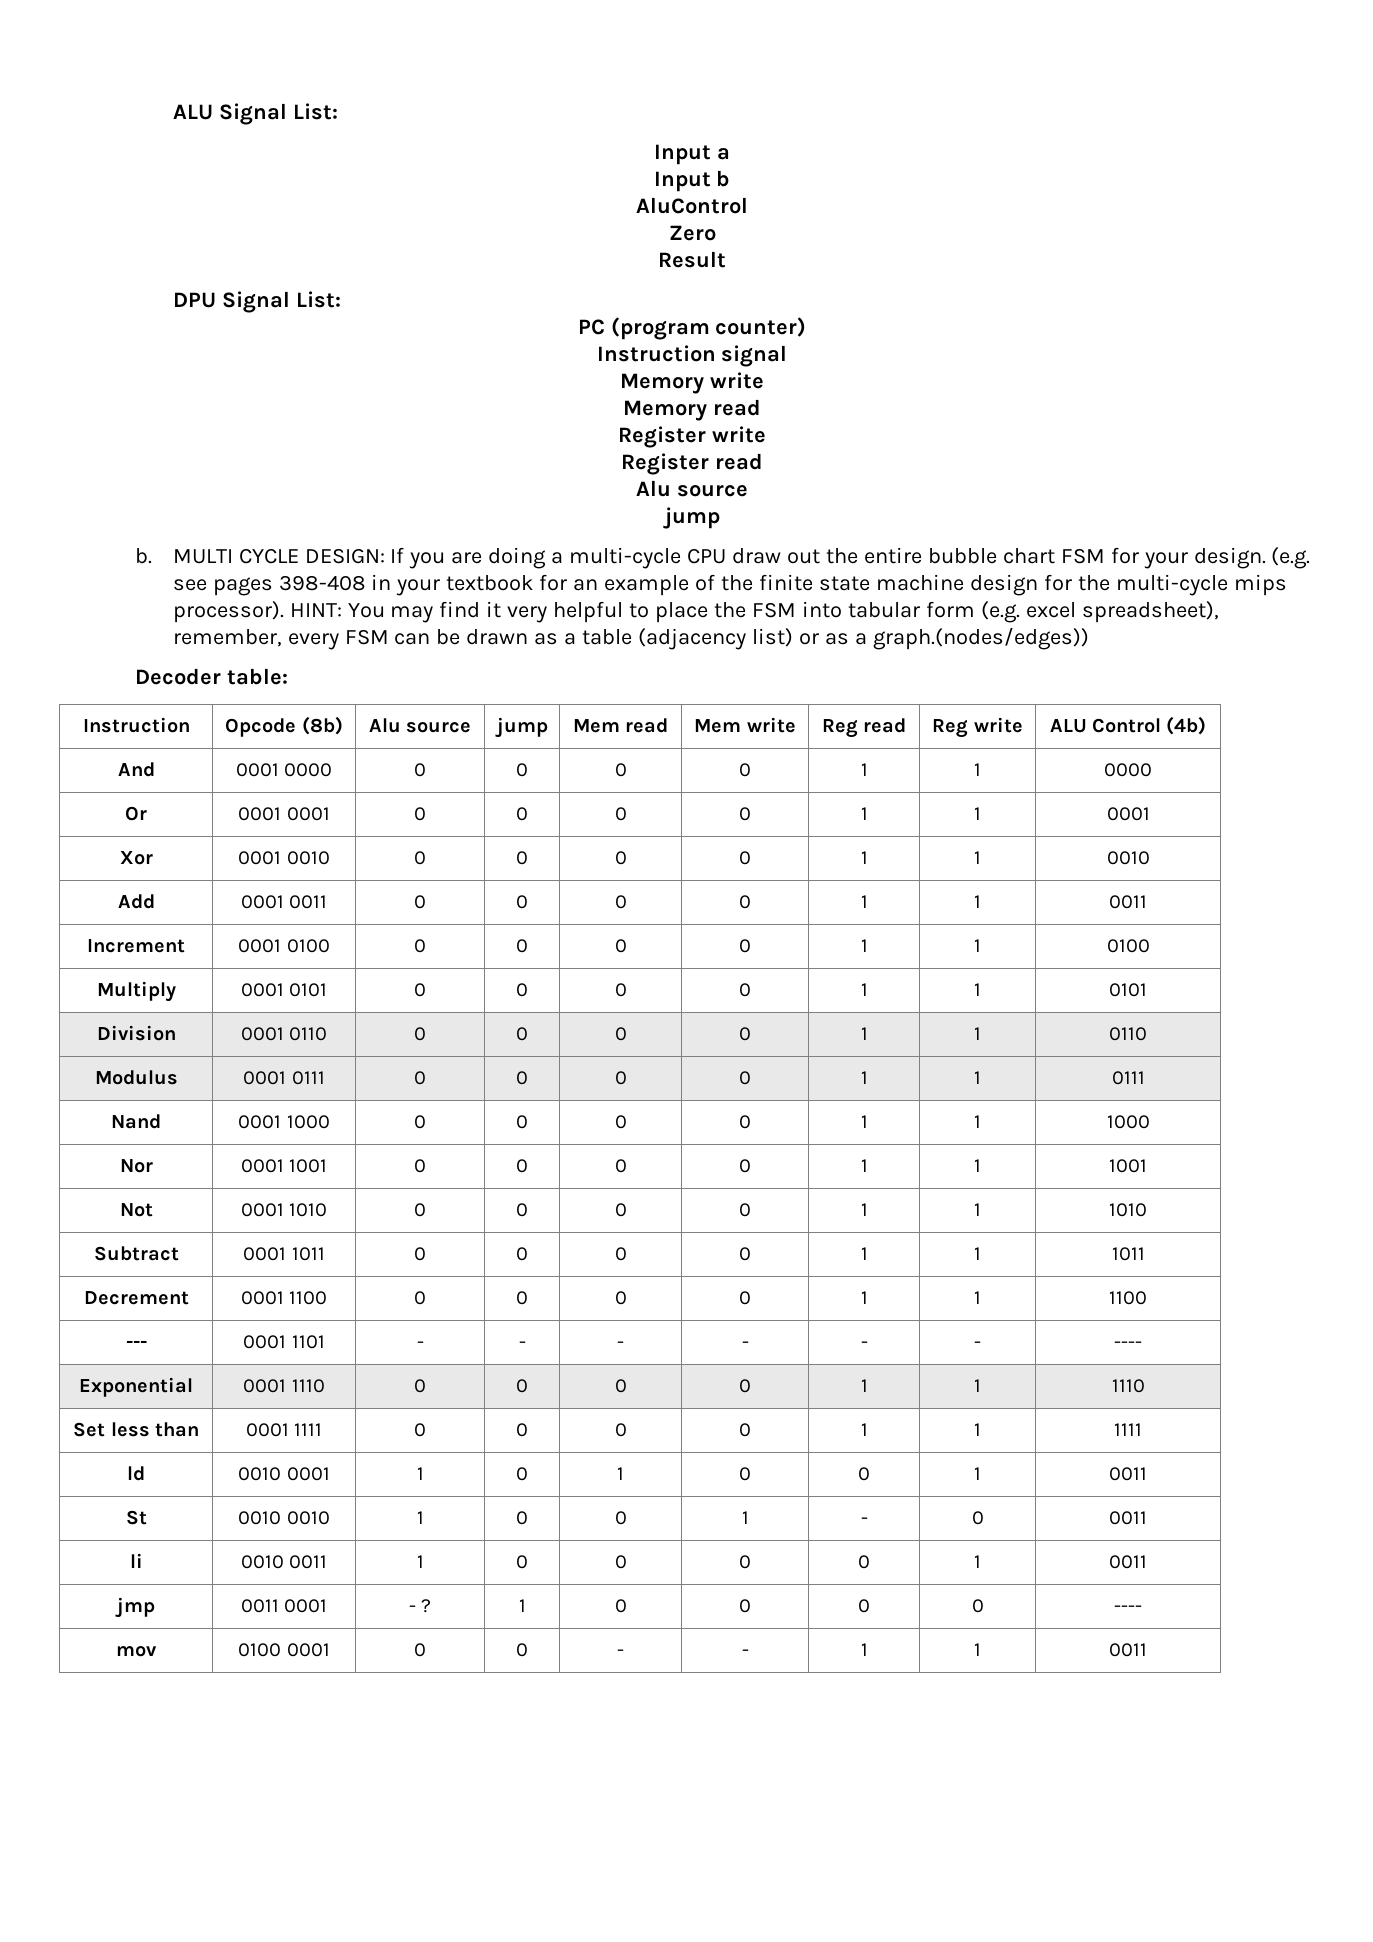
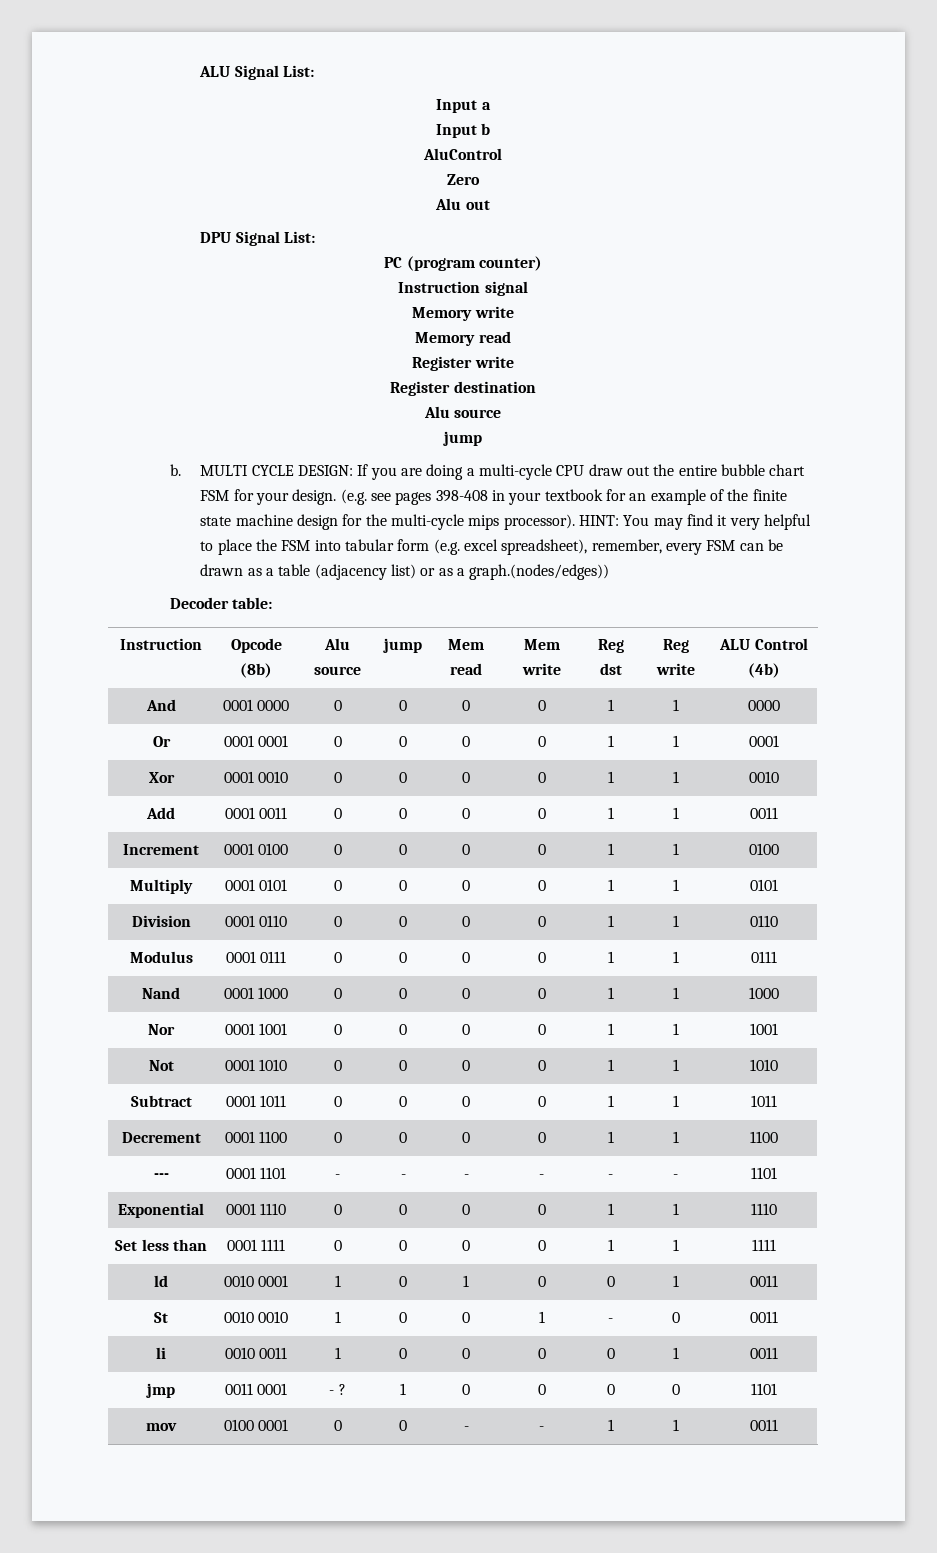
[658,251,726,268] Result -> [435,198,490,210] Alu out
[714,453,763,470] read -> [453,381,536,393] destination
[863,718,907,733] read -> [599,663,622,675] dst
[1114,1341,1142,1348] ---- -> [751,1167,777,1179] 1101
[1114,1605,1142,1612] ---- -> [751,1383,777,1395] 1101

